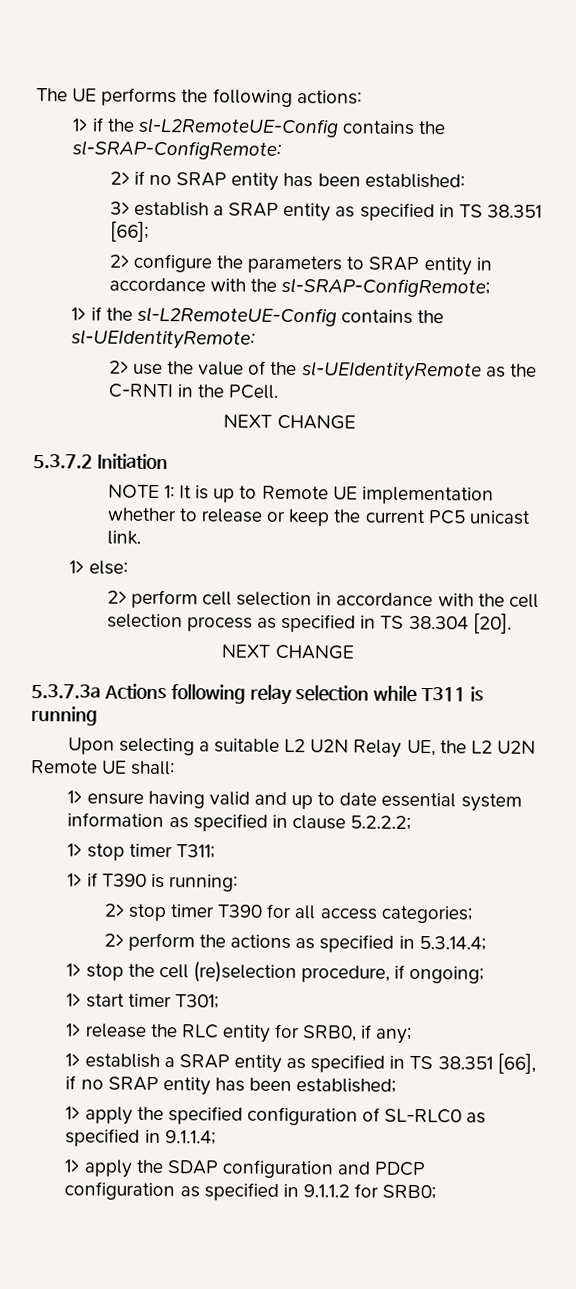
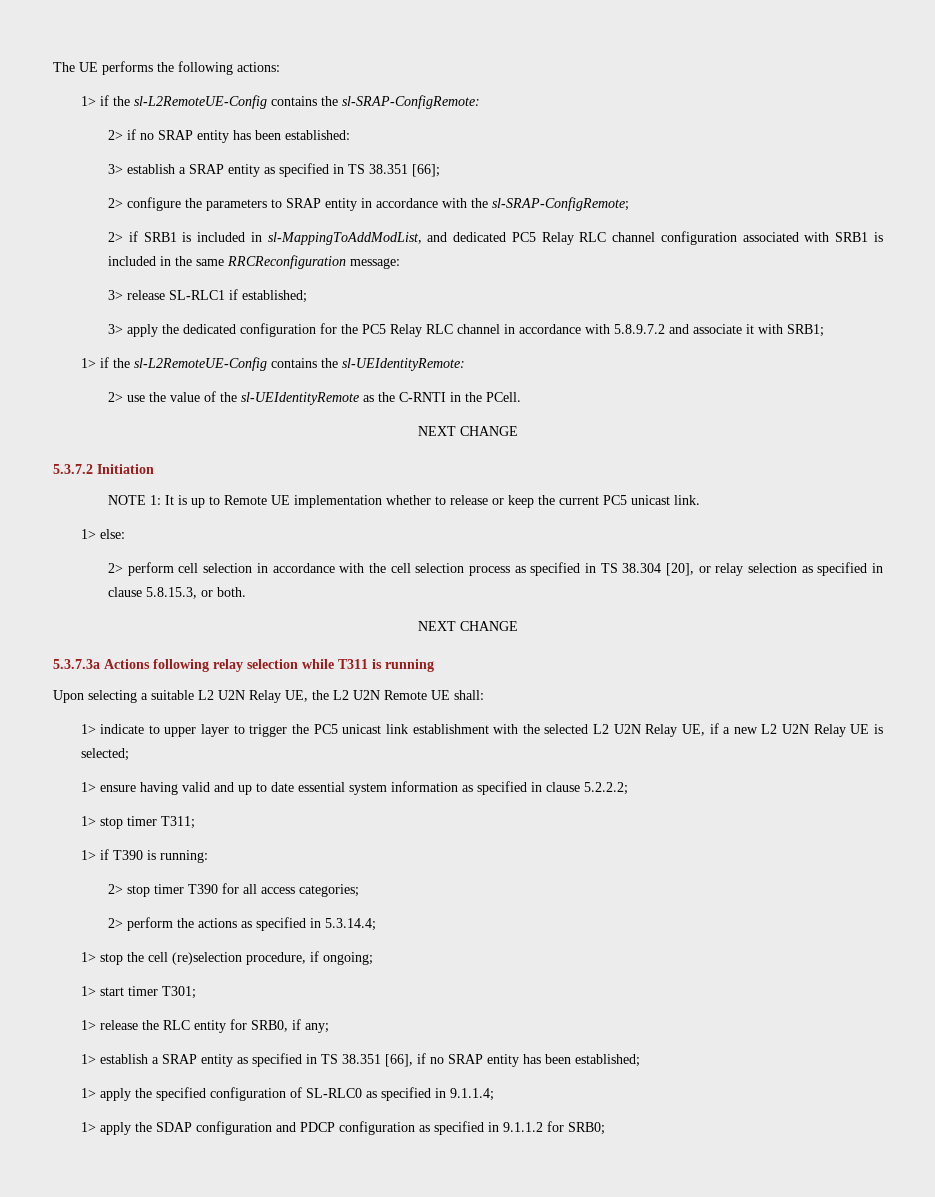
(491, 287) none -> [108,231,884,245] [108,255,401,269] [108,289,308,303] [108,323,825,337] // 2> if SRB1 is included in sl-MappingToAddModList, and dedicated PC5 Relay RLC channel configuration associated with SRB1 is included in the same RRCReconfiguration message: // 3> release SL-RLC1 if established; // 3> apply the dedicated configuration for the PC5 Relay RLC channel in accordance with 5.8.9.7.2 and associate it with SRB1;
[472,613,512,634] [20]. -> [665,562,884,576] [108,587,247,599] [20], or relay selection as specified in clause 5.8.15.3, or both.
(176, 768) none -> [80,723,884,737] [80,748,129,761] // 1> indicate to upper layer to trigger the PC5 unicast link establishment with the selected L2 U2N Relay UE, if a new L2 U2N Relay UE is selected;

